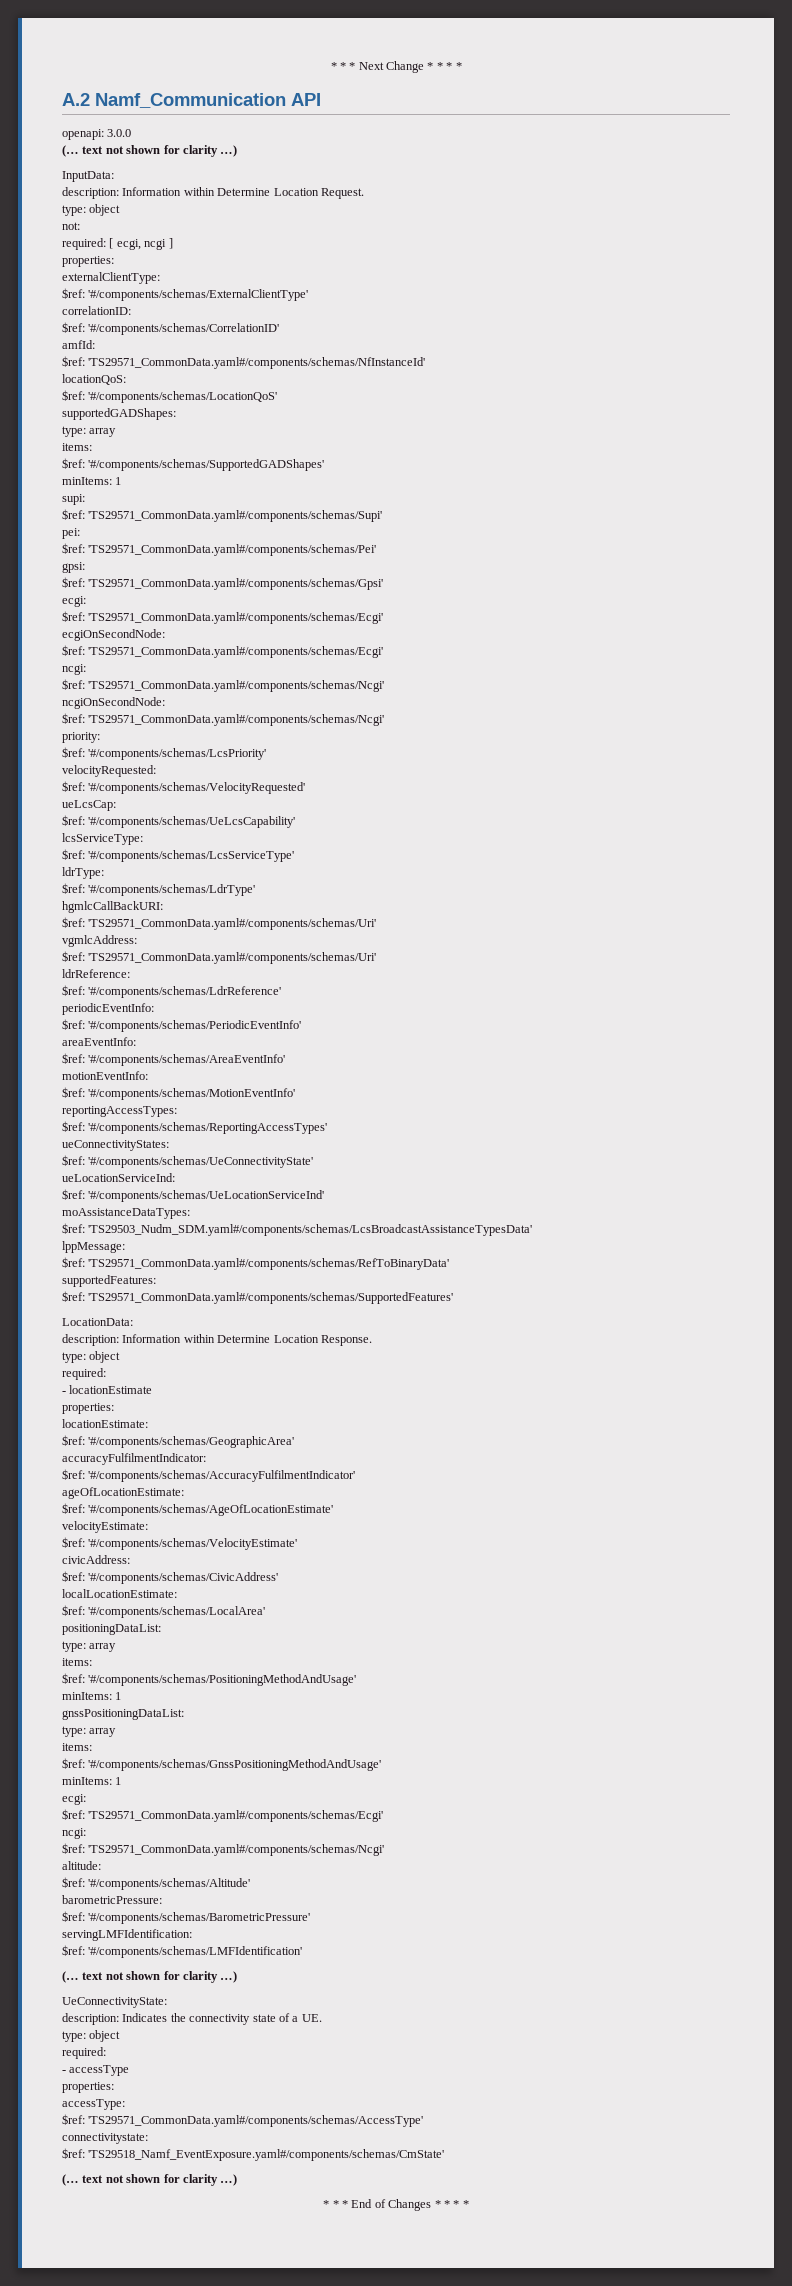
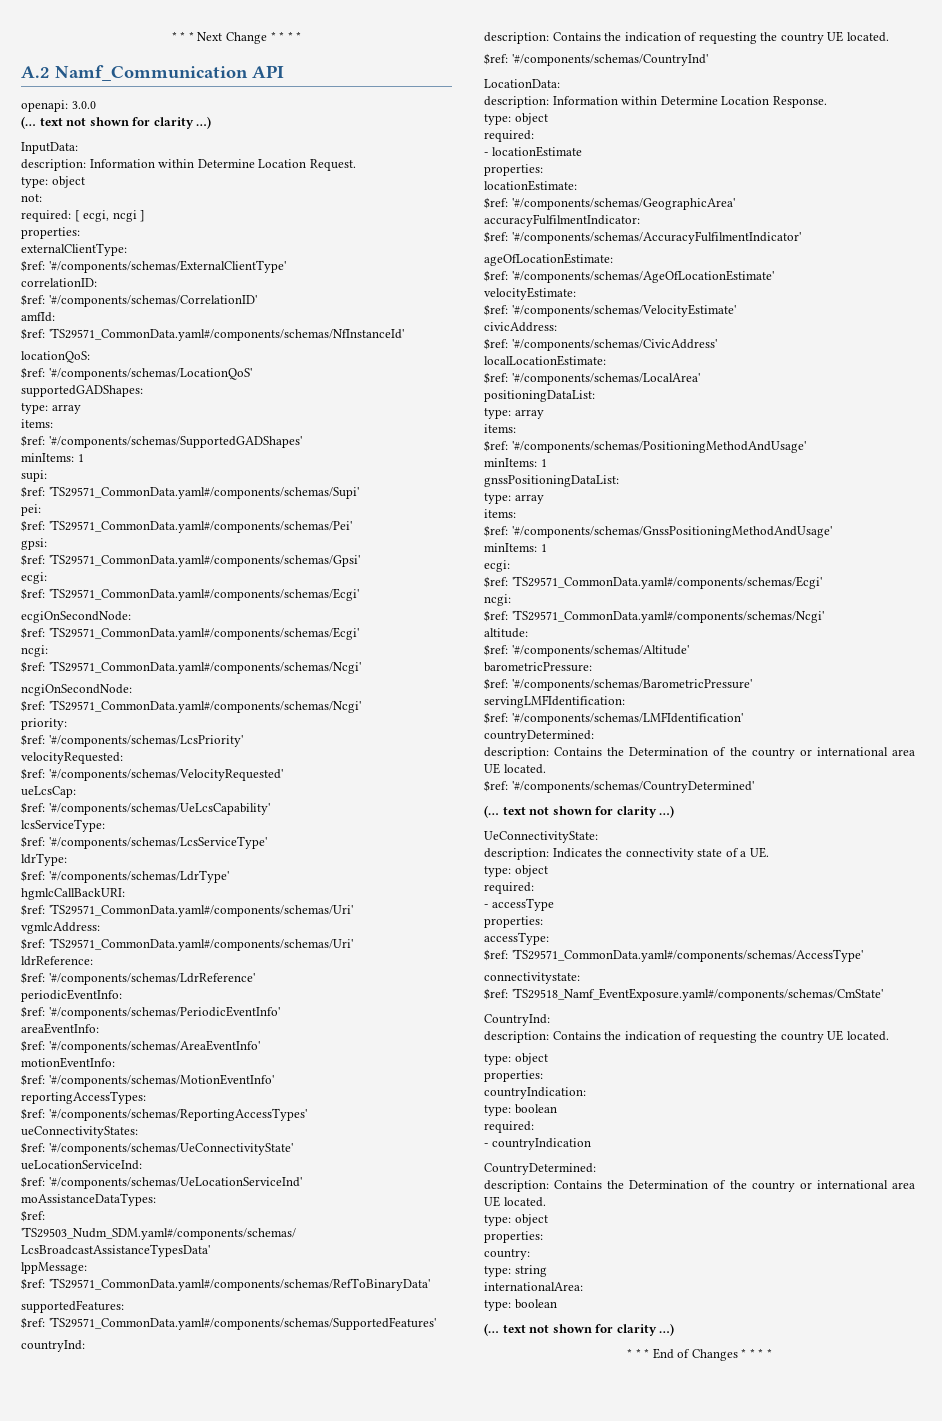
(454, 1298) none -> [21,1340,85,1352] [484,31,889,44] [484,53,708,66] // countryInd: // description: Contains the indication of requesting the country UE located. // $ref: '#/components/schemas/CountryInd'
(303, 1952) none -> [484,730,594,742] [484,747,915,759] [484,763,546,774] [484,780,754,793] // countryDetermined: // description: Contains the Determination of the country or international area UE located. // $ref: '#/components/schemas/CountryDetermined'
(445, 2155) none -> [484,1014,550,1026] [484,1030,889,1043] [484,1053,548,1065] [484,1070,543,1082] [484,1087,586,1099] [484,1104,557,1116] [484,1121,534,1133] [484,1138,591,1150] [484,1163,596,1175] [484,1180,915,1192] [484,1196,546,1207] [484,1214,548,1226] [484,1231,543,1243] [484,1249,530,1260] [484,1265,547,1277] [484,1282,583,1291] [484,1299,557,1311] // CountryInd: // description: Contains the indication of requesting the country UE located. // type: object // properties: // countryIndication: // type: boolean // required: // - countryIndication // CountryDetermined: // description: Contains the Determination of the country or international area UE located. // type: object // properties: // country: // type: string // internationalArea: // type: boolean

